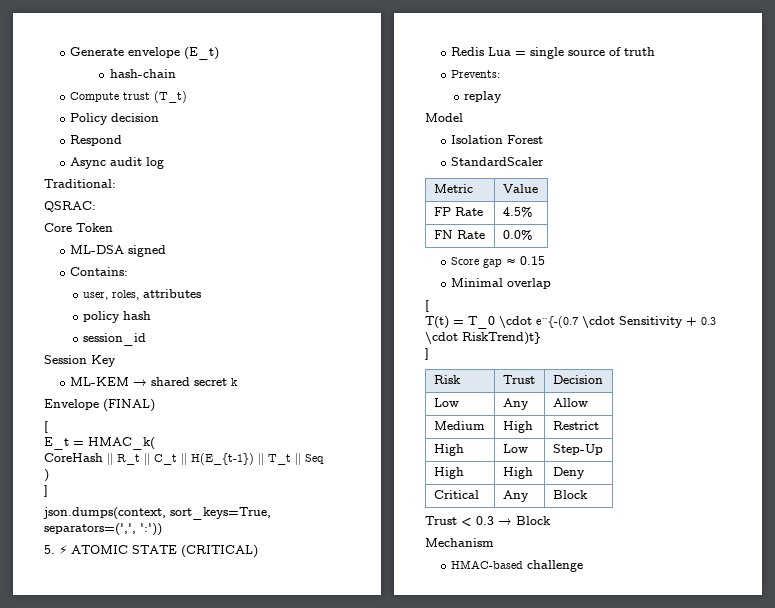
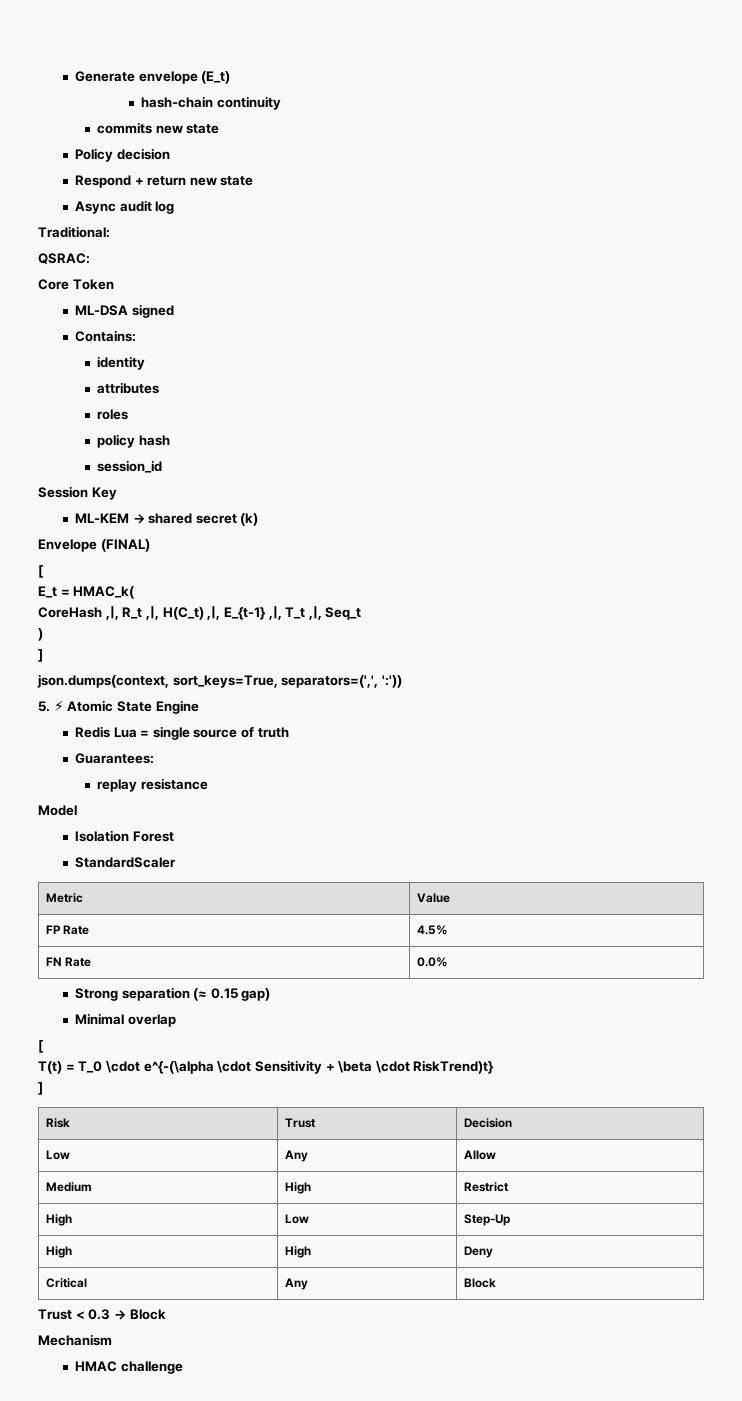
[69,91,187,103] // Compute trust (T_t) -> [216,96,281,110] [96,122,220,134] continuity // commits new state
(122, 140) none -> [134,176,254,186] + return new state
[83,290,140,300] user, roles, -> [96,356,145,370] identity //
(202, 293) none -> [96,409,128,420] // roles
[230,378,238,386] k -> [240,513,259,526] (k)
[107,453,324,465] || R_t || C_t || H(E_{t-1}) || T_t || Seq -> [105,606,362,620] ,|, R_t ,|, H(C_t) ,|, E_{t-1} ,|, T_t ,|, Seq_t
[71,545,258,558] ATOMIC STATE (CRITICAL) -> [67,700,199,714] Atomic State Engine
[450,70,500,78] Prevents: -> [74,753,154,764] Guarantees:
(503, 97) none -> [140,778,208,790] resistance
[450,257,516,268] Score gap ≈ -> [74,987,208,1001] Strong separation (≈
(545, 260) none -> [241,988,271,1001] gap)
[536,316,578,328] e^{-(0.7 -> [143,1061,214,1074] e^{-(\alpha
[701,317,716,325] 0.3 -> [338,1061,373,1073] \beta
[450,560,523,569] HMAC-based -> [74,1361,117,1372] HMAC

